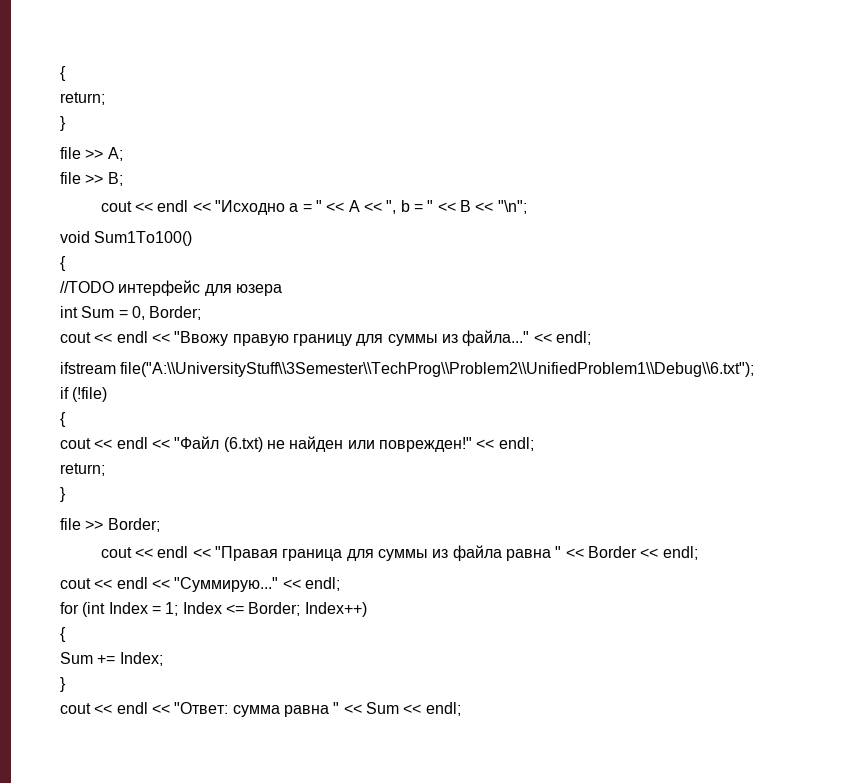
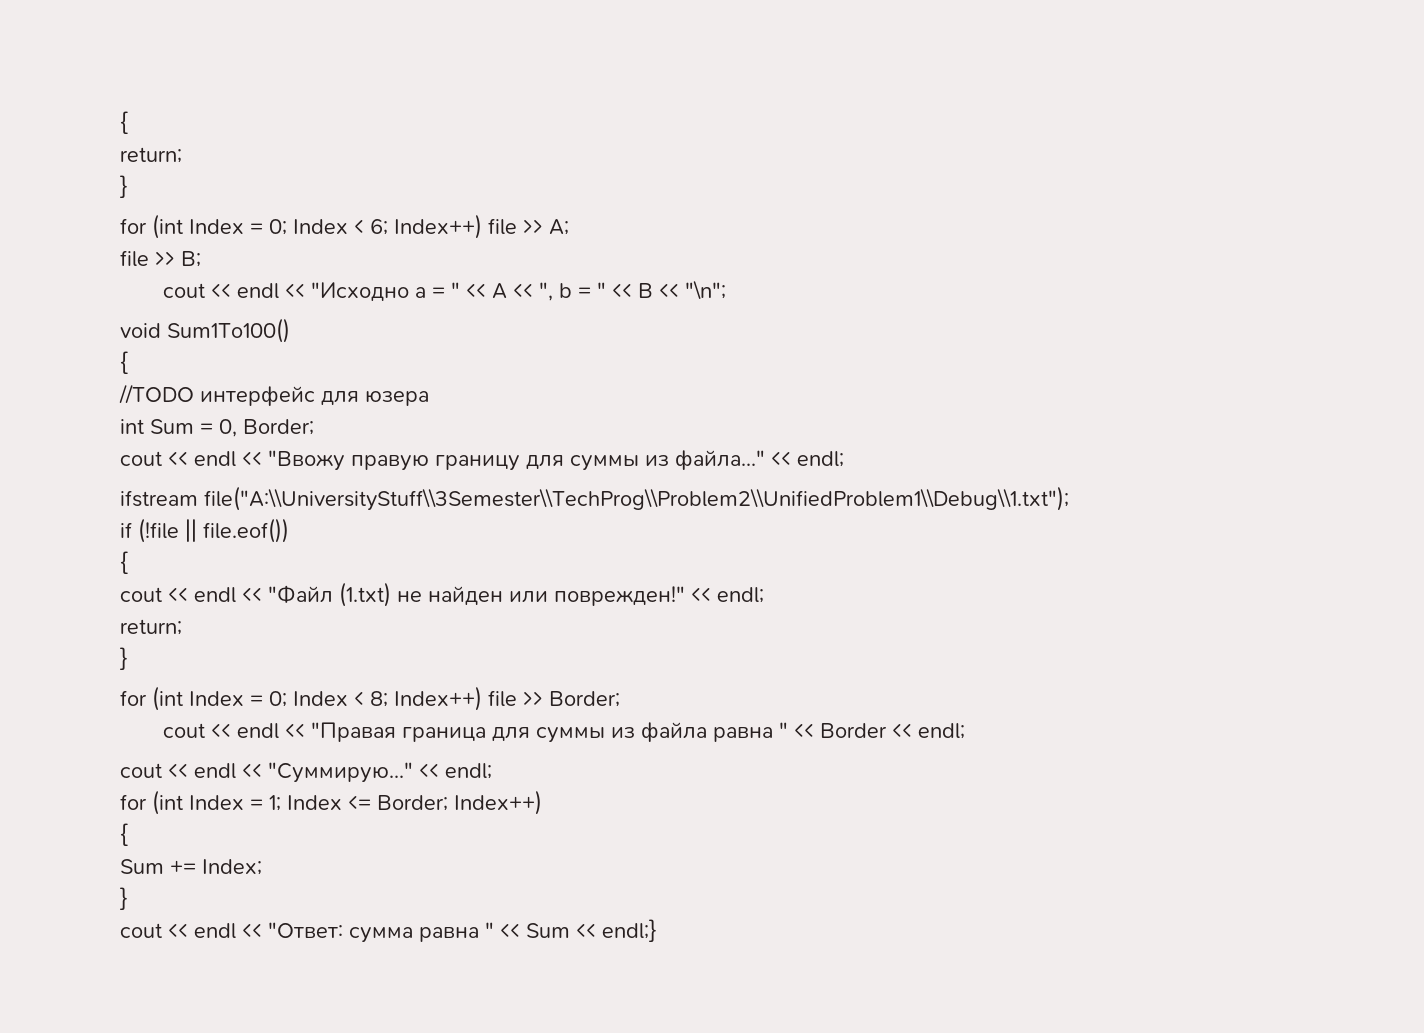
(66, 123) none -> [120,214,482,239] for (int Index = 0; Index < 6; Index++)
[120,362,755,377] file("A:\\UniversityStuff\\3Semester\\TechProg\\Problem2\\UnifiedProblem1\\Debug\\6.txt"); -> [204,486,1069,511] file("A:\\UniversityStuff\\3Semester\\TechProg\\Problem2\\UnifiedProblem1\\Debug\\1.txt");
[72,387,108,402] (!file) -> [138,518,289,543] (!file || file.eof())
[223,437,263,452] (6.txt) -> [339,582,391,607] (1.txt)
(66, 494) none -> [120,686,482,711] for (int Index = 0; Index < 8; Index++)
[425,702,461,716] endl; -> [602,919,657,942] endl;}

